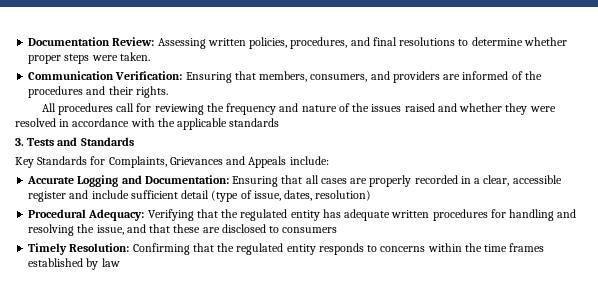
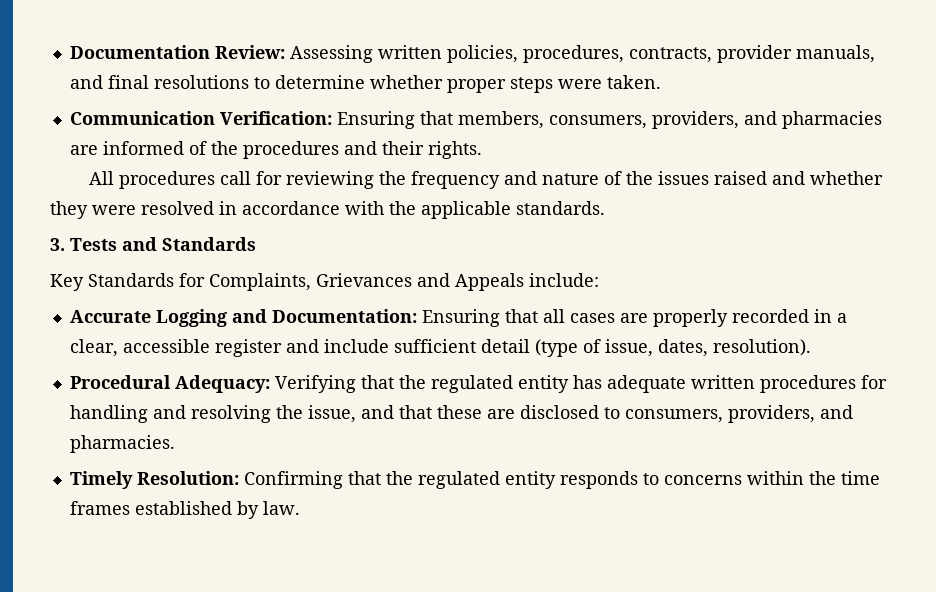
(348, 43) none -> [628,45,875,63] contracts, provider manuals,
[370,71,440,83] and providers -> [651,111,882,129] providers, and pharmacies
[229,118,280,127] standards -> [516,201,605,215] standards.
[315,190,372,201] resolution) -> [712,339,811,356] resolution).
[282,227,338,233] consumers -> [624,405,853,423] [69,435,175,453] consumers, providers, and pharmacies.
[101,258,120,267] law -> [262,501,300,515] law.

